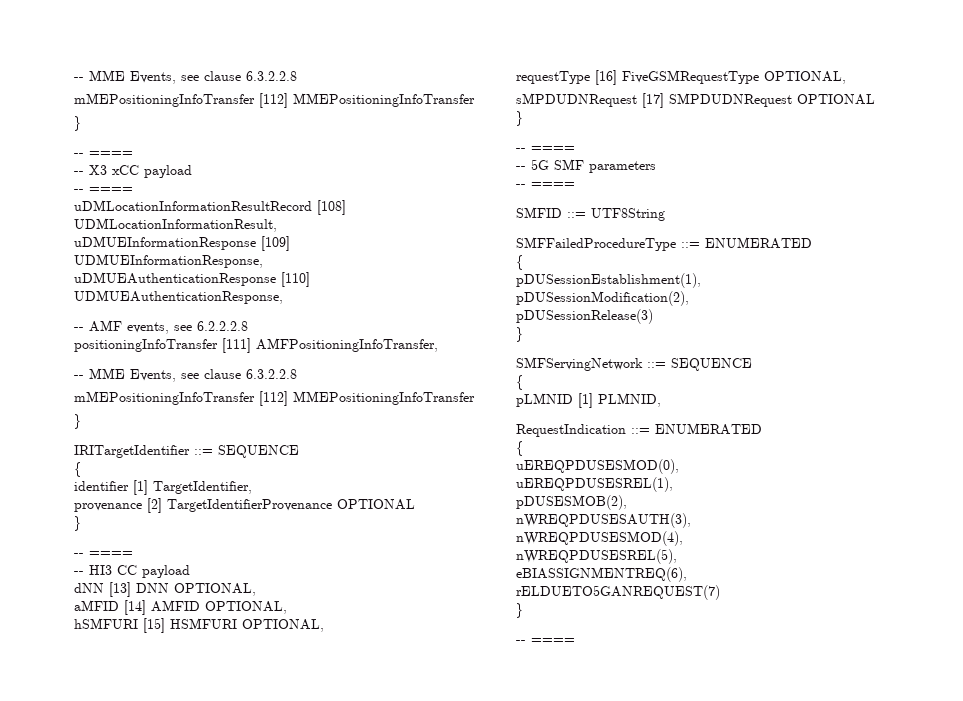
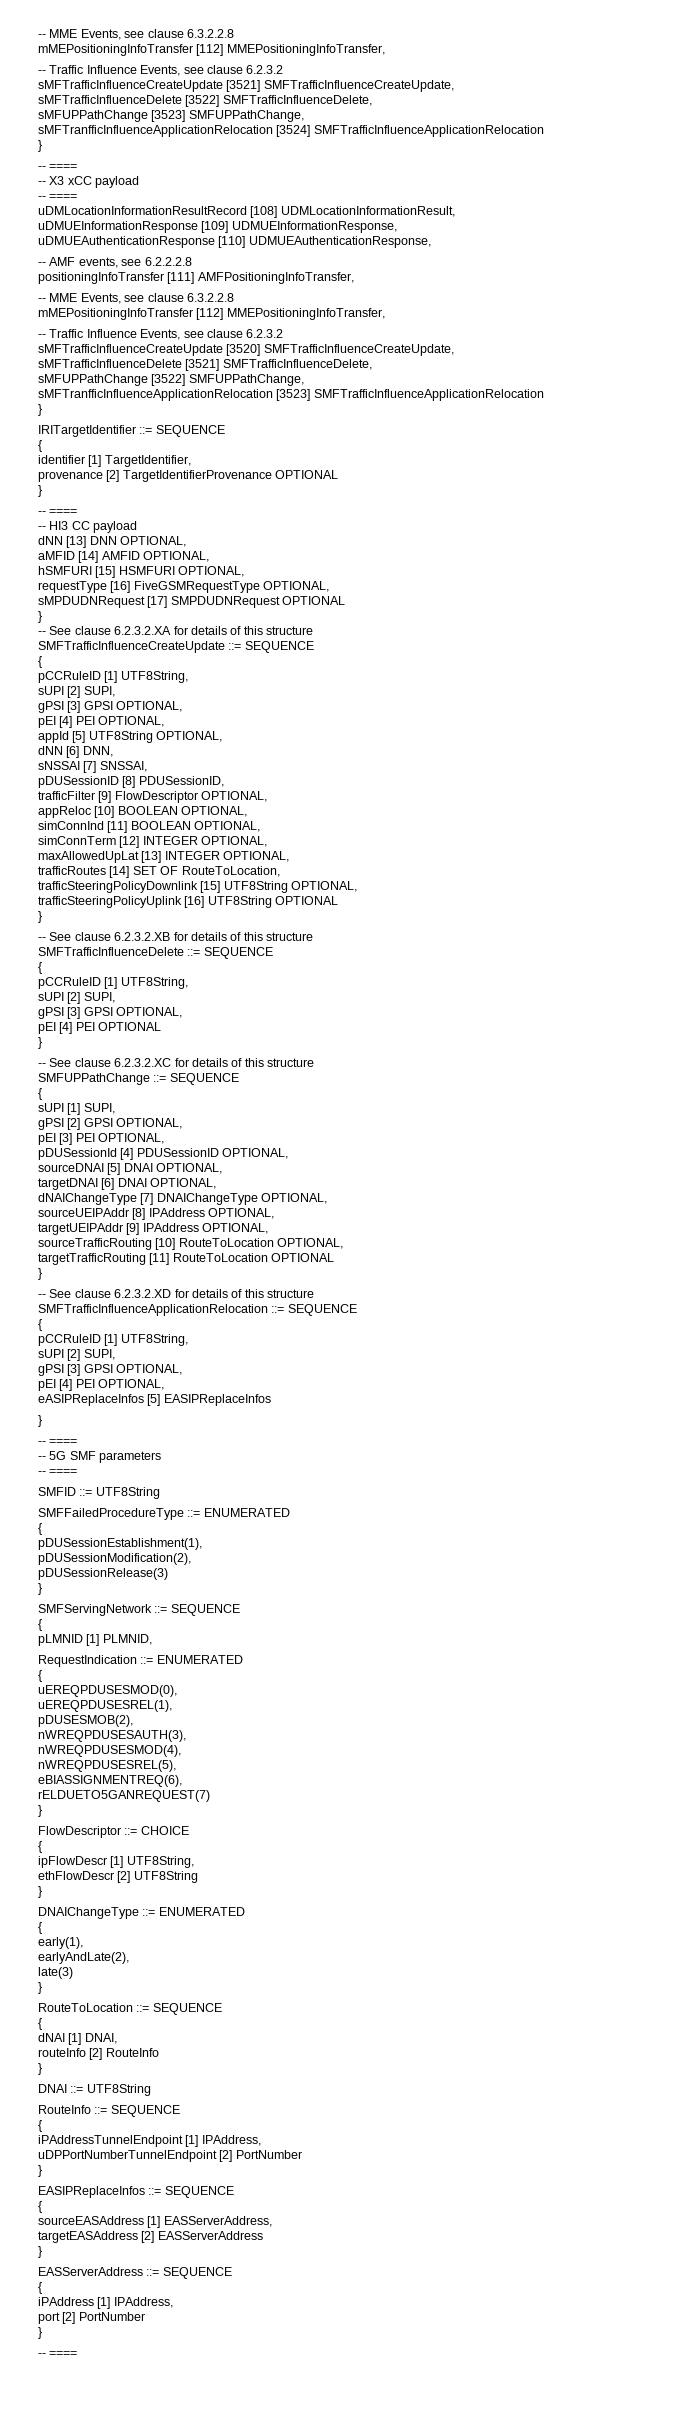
[74,70,297,84] [74,93,475,108] -- MME Events, see clause 6.3.2.2.8 // mMEPositioningInfoTransfer [112] MMEPositioningInfoTransfer -> [38,29,234,40] [38,44,385,56] [38,65,284,76] [38,80,454,92] [38,95,372,107] [38,110,304,122] [38,125,544,137] -- MME Events, see clause 6.3.2.2.8 // mMEPositioningInfoTransfer [112] MMEPositioningInfoTransfer, // -- Traffic Influence Events, see clause 6.2.3.2 // sMFTrafficInfluenceCreateUpdate [3521] SMFTrafficInfluenceCreateUpdate, // sMFTrafficInfluenceDelete [3522] SMFTrafficInfluenceDelete, // sMFUPPathChange [3523] SMFUPPathChange, // sMFTranfficInfluenceApplicationRelocation [3524] SMFTrafficInfluenceApplicationRelocation
[293,391,475,405] MMEPositioningInfoTransfer -> [226,308,385,320] [38,329,284,340] [38,344,454,356] [38,359,372,371] [38,374,304,386] [38,389,544,401] MMEPositioningInfoTransfer, // -- Traffic Influence Events, see clause 6.2.3.2 // sMFTrafficInfluenceCreateUpdate [3520] SMFTrafficInfluenceCreateUpdate, // sMFTrafficInfluenceDelete [3521] SMFTrafficInfluenceDelete, // sMFUPPathChange [3522] SMFUPPathChange, // sMFTranfficInfluenceApplicationRelocation [3523] SMFTrafficInfluenceApplicationRelocation
(523, 118) none -> [38,626,313,635] [38,641,314,653] [38,656,42,668] [38,671,188,683] [38,686,115,698] [38,701,183,713] [38,716,165,728] [38,731,223,743] [38,746,113,758] [38,761,147,773] [38,776,224,788] [38,791,268,803] [38,806,248,818] [38,821,261,833] [38,836,268,848] [38,851,290,863] [38,866,280,878] [38,881,358,893] [38,896,339,908] [38,911,42,923] [38,932,313,941] [38,947,273,959] [38,962,42,974] [38,977,188,989] [38,992,115,1004] [38,1007,183,1019] [38,1022,162,1034] [38,1037,42,1049] [38,1058,314,1067] [38,1073,239,1085] [38,1088,42,1100] [38,1103,115,1115] [38,1118,183,1130] [38,1133,165,1145] [38,1148,289,1160] [38,1163,223,1175] [38,1178,217,1190] [38,1193,328,1205] [38,1208,275,1220] [38,1223,269,1235] [38,1238,344,1250] [38,1253,335,1265] [38,1268,42,1280] [38,1289,314,1298] [38,1304,357,1316] [38,1319,42,1331] [38,1334,188,1346] [38,1349,115,1361] [38,1364,183,1376] [38,1379,165,1391] [38,1394,271,1406] [38,1415,42,1427] // -- See clause 6.2.3.2.XA for details of this structure // SMFTrafficInfluenceCreateUpdate ::= SEQUENCE // { // pCCRuleID [1] UTF8String, // sUPI [2] SUPI, // gPSI [3] GPSI OPTIONAL, // pEI [4] PEI OPTIONAL, // appId [5] UTF8String OPTIONAL, // dNN [6] DNN, // sNSSAI [7] SNSSAI, // pDUSessionID [8] PDUSessionID, // trafficFilter [9] FlowDescriptor OPTIONAL, // appReloc [10] BOOLEAN OPTIONAL, // simConnInd [11] BOOLEAN OPTIONAL, // simConnTerm [12] INTEGER OPTIONAL, // maxAllowedUpLat [13] INTEGER OPTIONAL, // trafficRoutes [14] SET OF RouteToLocation, // trafficSteeringPolicyDownlink [15] UTF8String OPTIONAL, // trafficSteeringPolicyUplink [16] UTF8String OPTIONAL // } // -- See clause 6.2.3.2.XB for details of this structure // SMFTrafficInfluenceDelete ::= SEQUENCE // { // pCCRuleID [1] UTF8String, // sUPI [2] SUPI, // gPSI [3] GPSI OPTIONAL, // pEI [4] PEI OPTIONAL // } // -- See clause 6.2.3.2.XC for details of this structure // SMFUPPathChange ::= SEQUENCE // { // sUPI [1] SUPI, // gPSI [2] GPSI OPTIONAL, // pEI [3] PEI OPTIONAL, // pDUSessionId [4] PDUSessionID OPTIONAL, // sourceDNAI [5] DNAI OPTIONAL, // targetDNAI [6] DNAI OPTIONAL, // dNAIChangeType [7] DNAIChangeType OPTIONAL, // sourceUEIPAddr [8] IPAddress OPTIONAL, // targetUEIPAddr [9] IPAddress OPTIONAL, // sourceTrafficRouting [10] RouteToLocation OPTIONAL, // targetTrafficRouting [11] RouteToLocation OPTIONAL // } // -- See clause 6.2.3.2.XD for details of this structure // SMFTrafficInfluenceApplicationRelocation ::= SEQUENCE // { // pCCRuleID [1] UTF8String, // sUPI [2] SUPI, // gPSI [3] GPSI OPTIONAL, // pEI [4] PEI OPTIONAL, // eASIPReplaceInfos [5] EASIPReplaceInfos // }
(523, 610) none -> [38,1826,189,1838] [38,1841,42,1853] [38,1856,194,1868] [38,1871,198,1883] [38,1886,42,1898] [38,1907,245,1919] [38,1922,42,1934] [38,1937,83,1949] [38,1952,129,1964] [38,1967,73,1979] [38,1982,42,1994] [38,2003,222,2015] [38,2018,42,2030] [38,2033,117,2045] [38,2048,159,2060] [38,2063,42,2075] [38,2084,151,2096] [38,2105,180,2117] [38,2120,42,2132] [38,2135,261,2147] [38,2150,302,2162] [38,2165,42,2177] [38,2186,234,2198] [38,2201,42,2213] [38,2216,272,2228] [38,2231,263,2243] [38,2246,42,2258] [38,2267,232,2279] [38,2282,42,2294] [38,2297,173,2309] [38,2312,145,2324] [38,2327,42,2339] // FlowDescriptor ::= CHOICE // { // ipFlowDescr [1] UTF8String, // ethFlowDescr [2] UTF8String // } // DNAIChangeType ::= ENUMERATED // { // early(1), // earlyAndLate(2), // late(3) // } // RouteToLocation ::= SEQUENCE // { // dNAI [1] DNAI, // routeInfo [2] RouteInfo // } // DNAI ::= UTF8String // RouteInfo ::= SEQUENCE // { // iPAddressTunnelEndpoint [1] IPAddress, // uDPPortNumberTunnelEndpoint [2] PortNumber // } // EASIPReplaceInfos ::= SEQUENCE // { // sourceEASAddress [1] EASServerAddress, // targetEASAddress [2] EASServerAddress // } // EASServerAddress ::= SEQUENCE // { // iPAddress [1] IPAddress, // port [2] PortNumber // }

